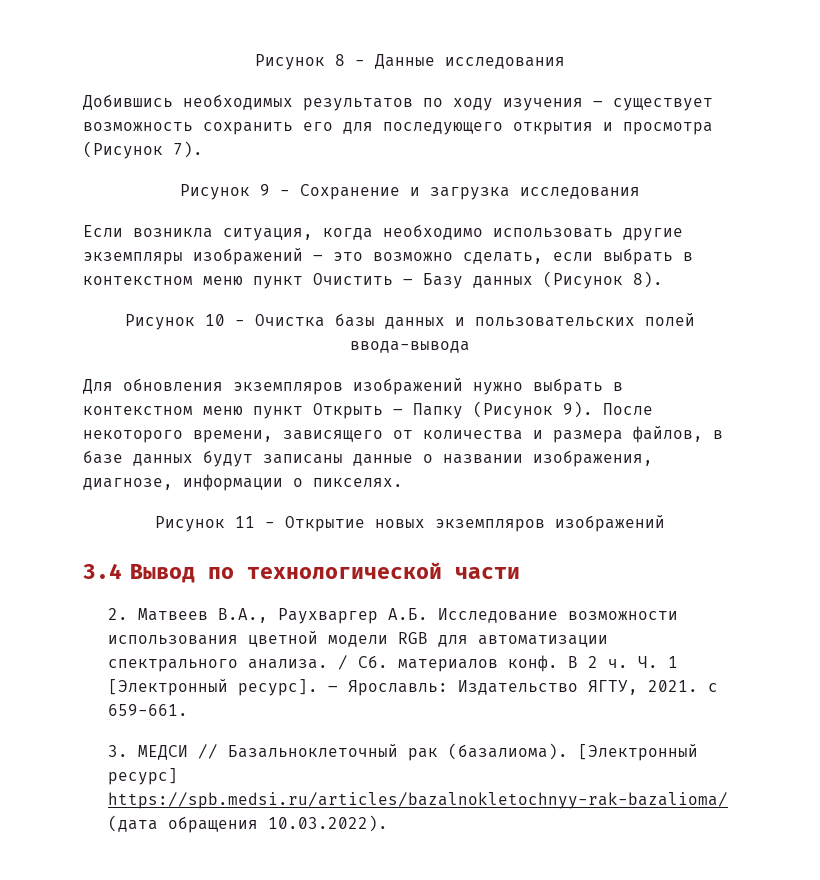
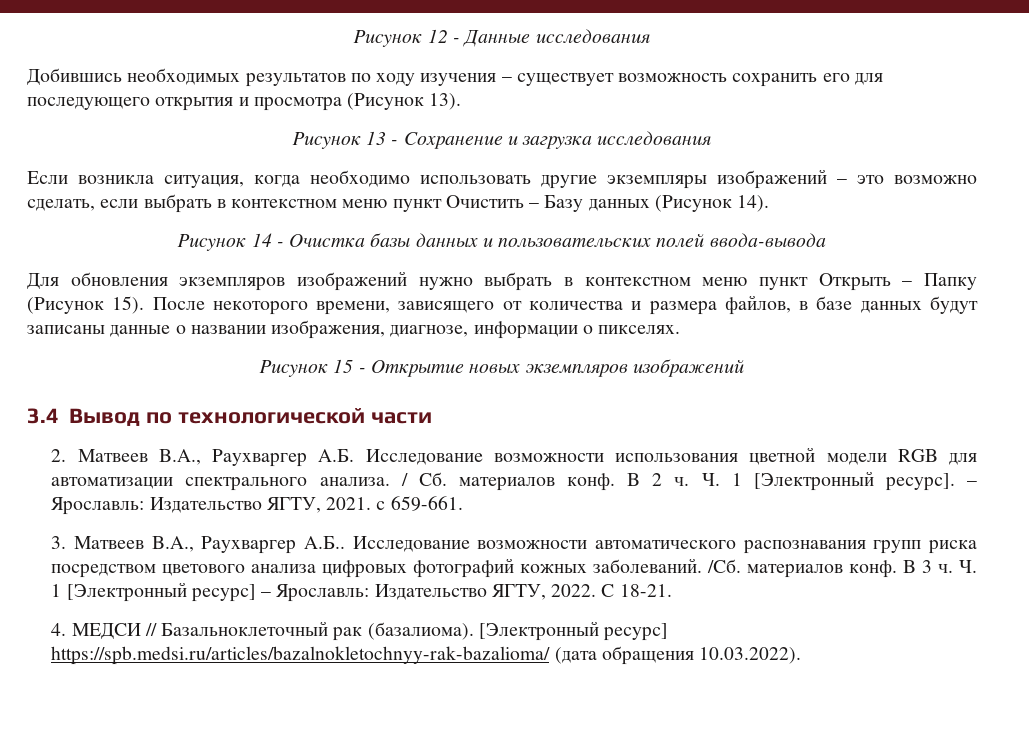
[255,54,345,70] Рисунок 8 -> [353,29,448,47] Рисунок 12
[173,141,203,158] [180,184,270,200] 7). // Рисунок 9 -> [429,93,462,110] [291,131,386,149] 13). // Рисунок 13
[633,271,663,288] [125,314,225,330] 8). // Рисунок 10 -> [737,195,770,212] [177,233,272,251] 14). // Рисунок 14
[563,401,593,418] 9). -> [112,296,145,314] 15).
[235,516,255,528] 11 -> [333,359,354,373] 15
(129, 751) none -> [74,536,977,554] [51,558,978,578] [51,582,672,602] [51,623,67,636] Матвеев В.А., Раухваргер А.Б.. Исследование возможности автоматического распознавания групп риска посредством цветового анализа цифровых фотографий кожных заболеваний. /Сб. материалов конф. В 3 ч. Ч. 1 [Электронный ресурс] – Ярославль: Издательство ЯГТУ, 2022. С 18-21. // 4.

